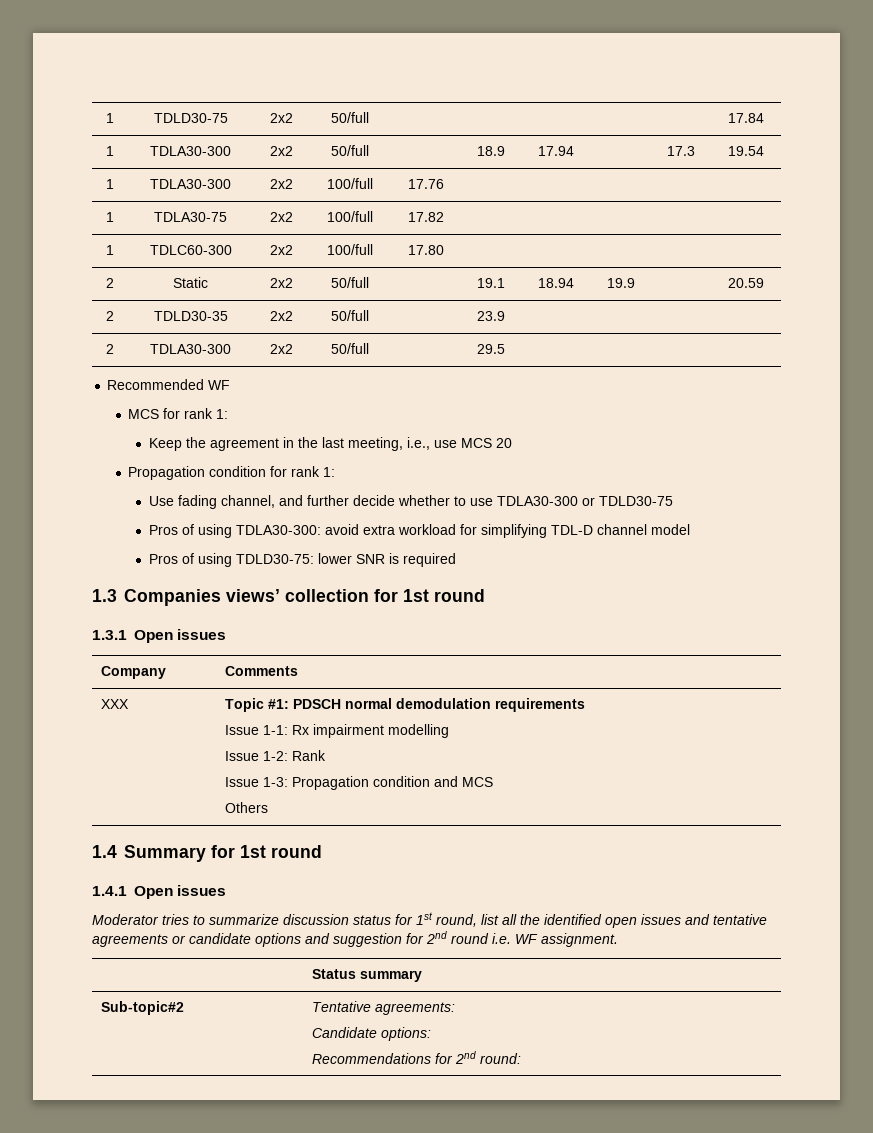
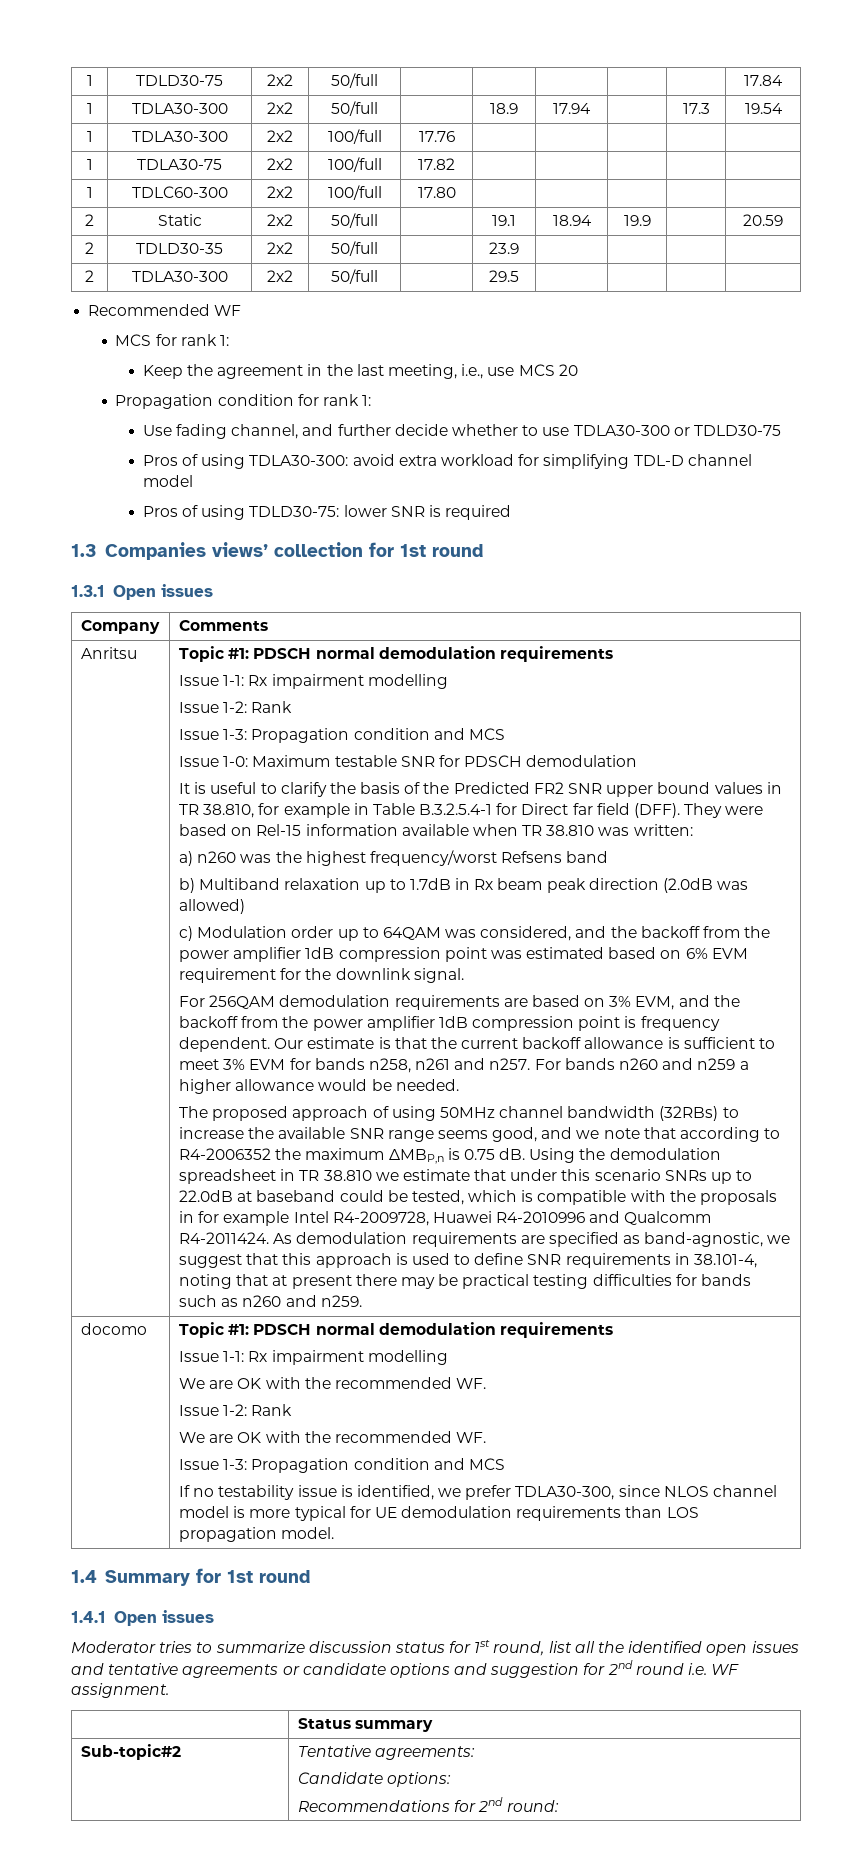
[101,699,130,709] XXX -> [80,647,137,659] Anritsu
[225,802,269,813] Others -> [178,755,638,767] [178,782,782,797] [178,803,764,818] [178,824,693,836] [178,850,609,866] [178,878,749,893] [178,899,245,914] [178,926,771,941] [178,947,748,962] [178,968,464,983] [178,995,740,1010] [178,1016,720,1031] [178,1037,775,1052] [178,1058,749,1073] [178,1079,459,1094] [178,1106,739,1121] [178,1127,781,1142] [178,1148,721,1164] [178,1169,753,1184] [178,1190,777,1205] [178,1211,712,1226] [178,1232,791,1247] [178,1253,757,1268] [178,1274,751,1289] [178,1295,362,1307] [80,1323,147,1335] [178,1322,613,1338] [178,1350,448,1365] [178,1377,487,1389] [178,1404,293,1416] [178,1431,487,1443] [178,1458,505,1473] [178,1485,777,1500] [178,1506,699,1521] [178,1527,335,1542] Issue 1-0: Maximum testable SNR for PDSCH demodulation // It is useful to clarify the basis of the Predicted FR2 SNR upper bound values in TR 38.810, for example in Table B.3.2.5.4-1 for Direct far field (DFF). They were based on Rel-15 information available when TR 38.810 was written: // a) n260 was the highest frequency/worst Refsens band // b) Multiband relaxation up to 1.7dB in Rx beam peak direction (2.0dB was allowed) // c) Modulation order up to 64QAM was considered, and the backoff from the power amplifier 1dB compression point was estimated based on 6% EVM requirement for the downlink signal. // For 256QAM demodulation requirements are based on 3% EVM, and the backoff from the power amplifier 1dB compression point is frequency dependent. Our estimate is that the current backoff allowance is sufficient to meet 3% EVM for bands n258, n261 and n257. For bands n260 and n259 a higher allowance would be needed. // The proposed approach of using 50MHz channel bandwidth (32RBs) to increase the available SNR range seems good, and we note that according to R4-2006352 the maximum ΔMBP,n is 0.75 dB. Using the demodulation spreadsheet in TR 38.810 we estimate that under this scenario SNRs up to 22.0dB at baseband could be tested, which is compatible with the proposals in for example Intel R4-2009728, Huawei R4-2010996 and Qualcomm R4-2011424. As demodulation requirements are specified as band-agnostic, we suggest that this approach is used to define SNR requirements in 38.101-4, noting that at present there may be practical testing difficulties for bands such as n260 and n259. // docomo | Topic #1: PDSCH normal demodulation requirements // Issue 1-1: Rx impairment modelling // We are OK with the recommended WF. // Issue 1-2: Rank // We are OK with the recommended WF. // Issue 1-3: Propagation condition and MCS // If no testability issue is identified, we prefer TDLA30-300, since NLOS channel model is more typical for UE demodulation requirements than LOS propagation model.

